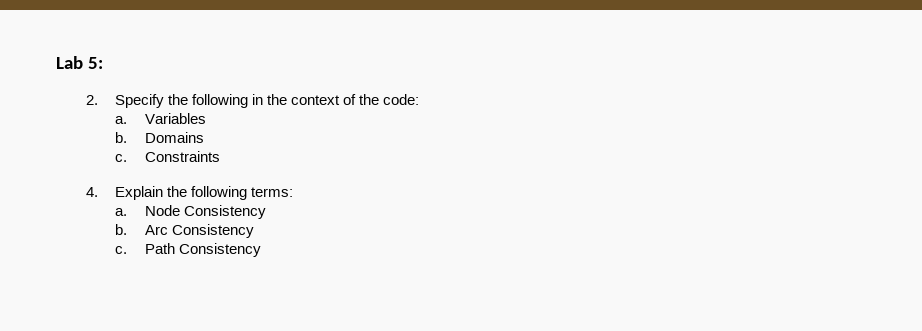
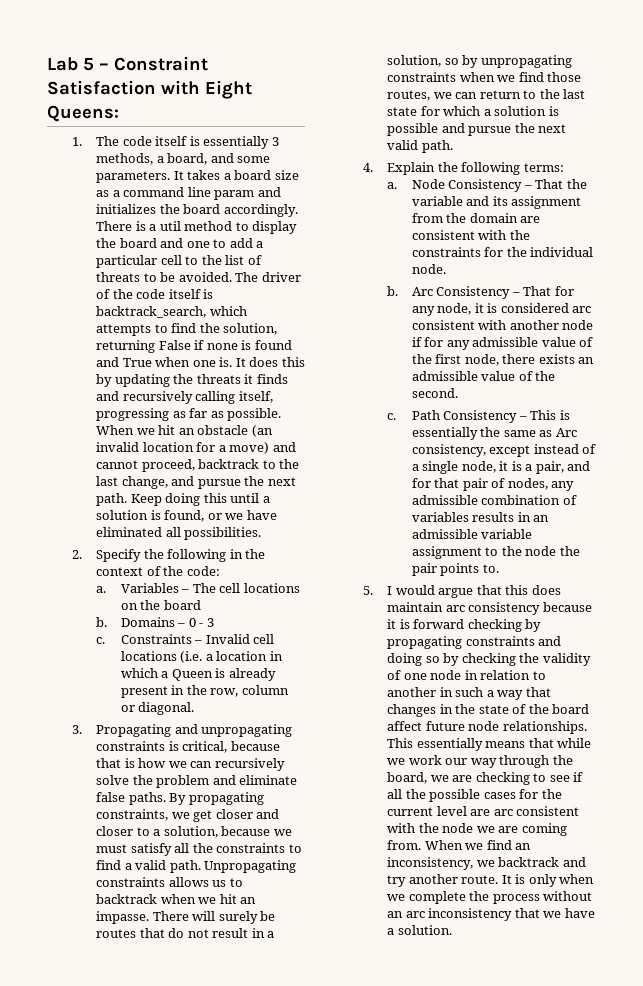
[87,57,103,69] 5: -> [83,56,208,71] [47,80,252,99] [47,105,119,122] [71,136,279,149] [96,153,271,165] [96,170,299,183] [96,187,281,200] [96,204,298,217] [96,221,298,234] [96,238,264,248] [96,255,262,268] [96,272,301,282] [96,289,214,299] [96,306,247,318] [96,323,278,336] [96,340,292,353] [96,357,305,367] [96,374,288,387] [96,391,273,404] [96,408,282,421] [96,425,273,437] [96,442,296,454] [96,459,300,472] [96,476,296,489] [96,493,270,506] [96,510,277,522] [96,527,262,540] 5 – Constraint Satisfaction with Eight Queens: // 1. The code itself is essentially 3 methods, a board, and some parameters. It takes a board size as a command line param and initializes the board accordingly. There is a util method to display the board and one to add a particular cell to the list of threats to be avoided. The driver of the code itself is backtrack_search, which attempts to find the solution, returning False if none is found and True when one is. It does this by updating the threats it finds and recursively calling itself, progressing as far as possible. When we hit an obstacle (an invalid location for a move) and cannot proceed, backtrack to the last change, and pursue the next path. Keep doing this until a solution is found, or we have eliminated all possibilities.
[115,132,204,143] [115,151,220,162] // b. Domains // c. Constraints -> [181,583,300,593] [120,600,201,610] [96,617,214,627] [96,634,275,644] [120,651,283,663] [120,668,276,681] [120,685,289,698] [120,702,195,715] [71,724,293,737] [96,741,280,753] [96,758,285,771] [96,775,298,788] [96,792,264,805] [96,809,280,822] [96,826,292,838] [96,843,302,856] [96,860,297,873] [96,877,243,887] [96,894,257,904] [96,911,276,924] [96,928,275,938] [387,55,572,68] [387,72,582,82] [387,89,586,101] [387,106,559,116] [387,123,567,136] [387,140,453,153] – The cell locations on the board // b. Domains – 0 - 3 // c. Constraints – Invalid cell locations (i.e. a location in which a Queen is already present in the row, column or diagonal. // 3. Propagating and unpropagating constraints is critical, because that is how we can recursively solve the problem and eliminate false paths. By propagating constraints, we get closer and closer to a solution, because we must satisfy all the constraints to find a valid path. Unpropagating constraints allows us to backtrack when we hit an impasse. There will surely be routes that do not result in a solution, so by unpropagating constraints when we find those routes, we can return to the last state for which a solution is possible and pursue the next valid path.
[115,224,254,238] [115,243,261,257] // b. Arc Consistency // c. Path Consistency -> [523,179,587,189] [411,196,582,209] [411,213,541,223] [411,230,530,240] [411,247,594,257] [411,264,446,274] [387,286,574,299] [411,303,592,316] [411,320,594,330] [411,337,594,350] [411,354,595,366] [411,371,556,381] [411,388,458,398] [387,410,570,423] [411,427,577,440] [411,444,597,457] [411,461,591,474] [411,478,575,491] [411,495,577,505] [411,512,550,522] [411,529,533,539] [411,546,580,559] [411,563,499,576] [362,585,561,598] [387,602,592,615] [387,619,542,632] [387,636,562,649] [387,653,591,666] [387,670,546,680] [387,687,551,700] [387,704,590,717] [387,721,587,734] [387,738,592,751] [387,755,573,768] [387,772,584,785] [387,789,562,802] [387,806,580,816] [387,823,567,836] [387,840,532,850] [387,857,586,870] [387,874,595,887] [387,891,593,904] [387,908,595,921] [387,925,452,935] – That the variable and its assignment from the domain are consistent with the constraints for the individual node. // b. Arc Consistency – That for any node, it is considered arc consistent with another node if for any admissible value of the first node, there exists an admissible value of the second. // c. Path Consistency – This is essentially the same as Arc consistency, except instead of a single node, it is a pair, and for that pair of nodes, any admissible combination of variables results in an admissible variable assignment to the node the pair points to. // 5. I would argue that this does maintain arc consistency because it is forward checking by propagating constraints and doing so by checking the validity of one node in relation to another in such a way that changes in the state of the board affect future node relationships. This essentially means that while we work our way through the board, we are checking to see if all the possible cases for the current level are arc consistent with the node we are coming from. When we find an inconsistency, we backtrack and try another route. It is only when we complete the process without an arc inconsistency that we have a solution.

